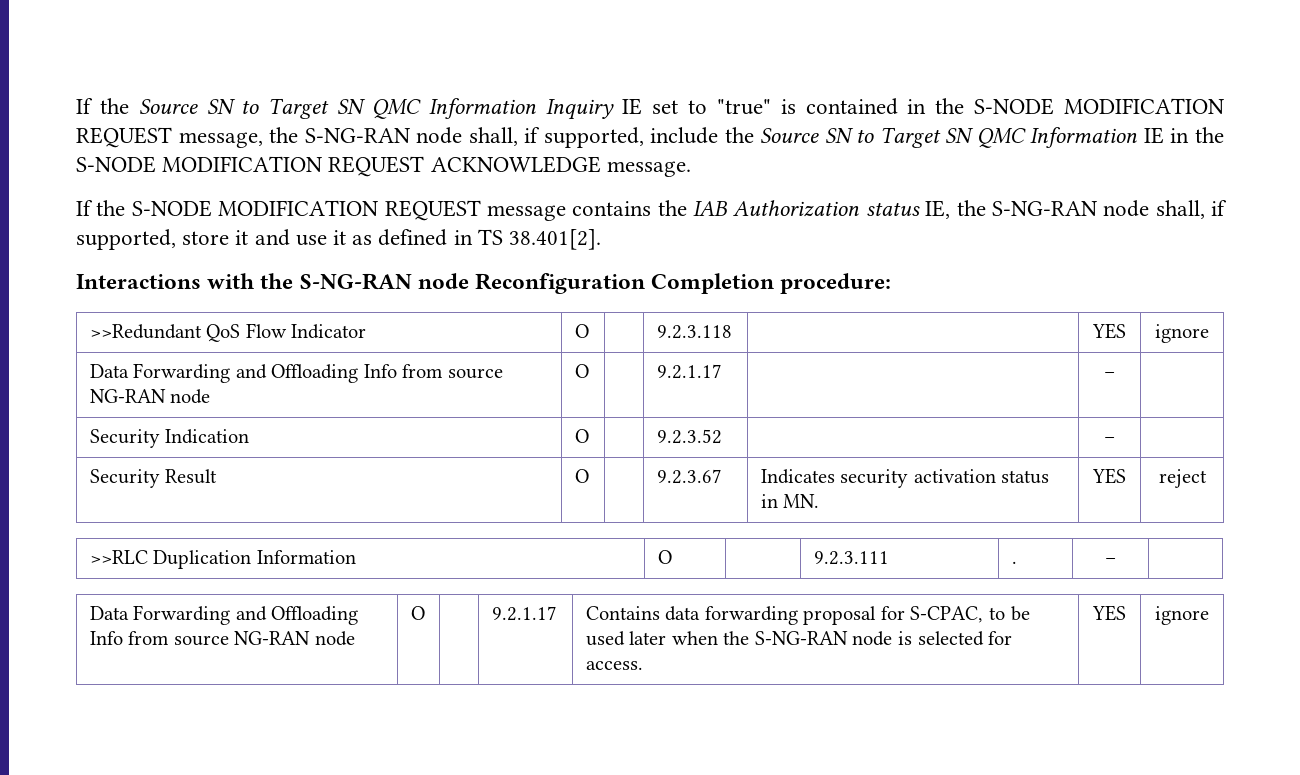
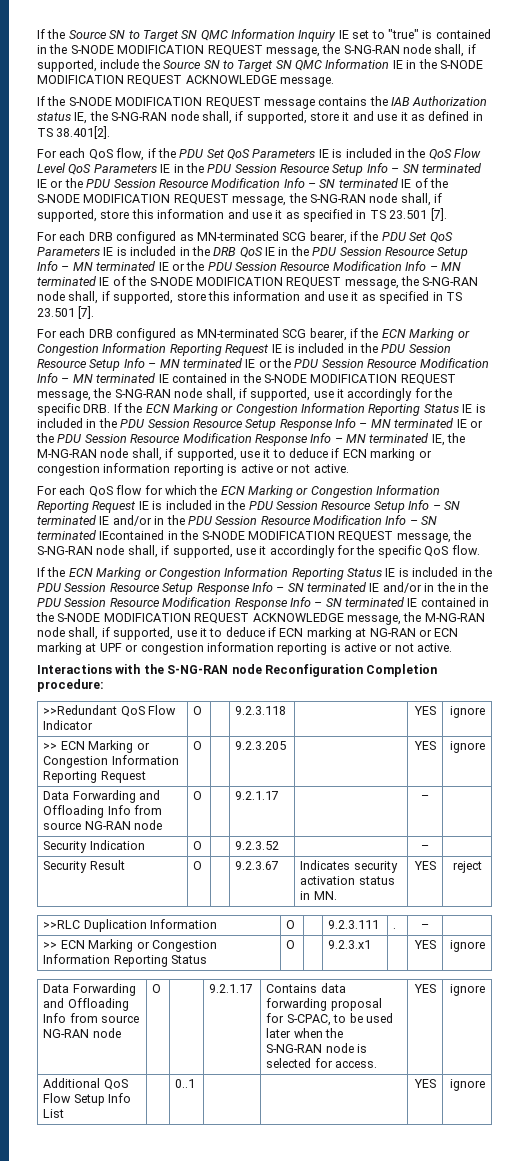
(602, 239) none -> [37,148,481,161] [37,163,481,176] [37,178,448,188] [37,193,442,206] [37,208,447,222] [37,231,453,244] [37,246,469,259] [37,261,461,271] [37,276,479,289] [37,291,462,304] [37,306,95,319] [37,328,470,341] [37,343,451,356] [37,358,489,371] [37,373,456,385] [37,388,453,401] [37,403,486,416] [37,418,483,431] [36,433,466,446] [37,448,432,461] [37,463,349,476] [37,485,441,498] [37,500,460,513] [37,515,438,526] [37,530,471,543] [37,545,480,558] [37,567,492,580] [37,582,489,595] [37,597,490,610] [36,612,485,625] [37,627,459,640] [37,642,453,655] // For each QoS flow, if the PDU Set QoS Parameters IE is included in the QoS Flow Level QoS Parameters IE in the PDU Session Resource Setup Info – SN terminated IE or the PDU Session Resource Modification Info – SN terminated IE of the S-NODE MODIFICATION REQUEST message, the S-NG-RAN node shall, if supported, store this information and use it as specified in TS 23.501 [7]. // For each DRB configured as MN-terminated SCG bearer, if the PDU Set QoS Parameters IE is included in the DRB QoS IE in the PDU Session Resource Setup Info – MN terminated IE or the PDU Session Resource Modification Info – MN terminated IE of the S-NODE MODIFICATION REQUEST message, the S-NG-RAN node shall, if supported, store this information and use it as specified in TS 23.501 [7]. // For each DRB configured as MN-terminated SCG bearer, if the ECN Marking or Congestion Information Reporting Request IE is included in the PDU Session Resource Setup Info – MN terminated IE or the PDU Session Resource Modification Info – MN terminated IE contained in the S-NODE MODIFICATION REQUEST message, the S-NG-RAN node shall, if supported, use it accordingly for the specific DRB. If the ECN Marking or Congestion Information Reporting Status IE is included in the PDU Session Resource Setup Response Info – MN terminated IE or the PDU Session Resource Modification Response Info – MN terminated IE, the M-NG-RAN node shall, if supported, use it to deduce if ECN marking or congestion information reporting is active or not active. // For each QoS flow for which the ECN Marking or Congestion Information Reporting Request IE is included in the PDU Session Resource Setup Info – SN terminated IE and/or in the PDU Session Resource Modification Info – SN terminated IEcontained in the S-NODE MODIFICATION REQUEST message, the S-NG-RAN node shall, if supported, use it accordingly for the specific QoS flow. // If the ECN Marking or Congestion Information Reporting Status IE is included in the PDU Session Resource Setup Response Info – SN terminated IE and/or in the in the PDU Session Resource Modification Response Info – SN terminated IE contained in the S-NODE MODIFICATION REQUEST ACKNOWLEDGE message, the M-NG-RAN node shall, if supported, use it to deduce if ECN marking at NG-RAN or ECN marking at UPF or congestion information reporting is active or not active.
(1209, 333) none -> [43,740,150,753] [43,755,179,768] [43,771,146,783] [193,741,203,750] [235,741,287,750] [413,741,436,750] [449,741,485,753] // >> ECN Marking or Congestion Information Reporting Request | O | | 9.2.3.205 | | YES | ignore
(1116, 561) none -> [43,939,217,952] [43,954,208,967] [286,940,296,949] [328,940,372,949] [413,940,436,949] [449,940,485,952] // >> ECN Marking or Congestion Information Reporting Status | O | | 9.2.3.x1 | | YES | ignore
(1209, 615) none -> [43,1078,128,1090] [43,1093,132,1106] [43,1109,65,1118] [175,1079,196,1088] [413,1079,436,1088] [449,1079,485,1091] // Additional QoS Flow Setup Info List | | 0..1 | | | YES | ignore

